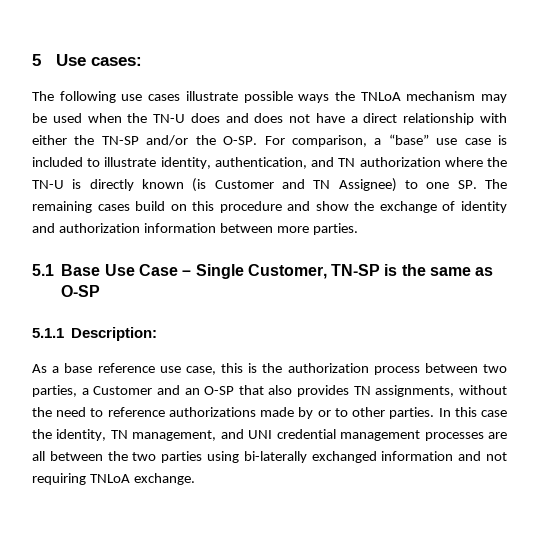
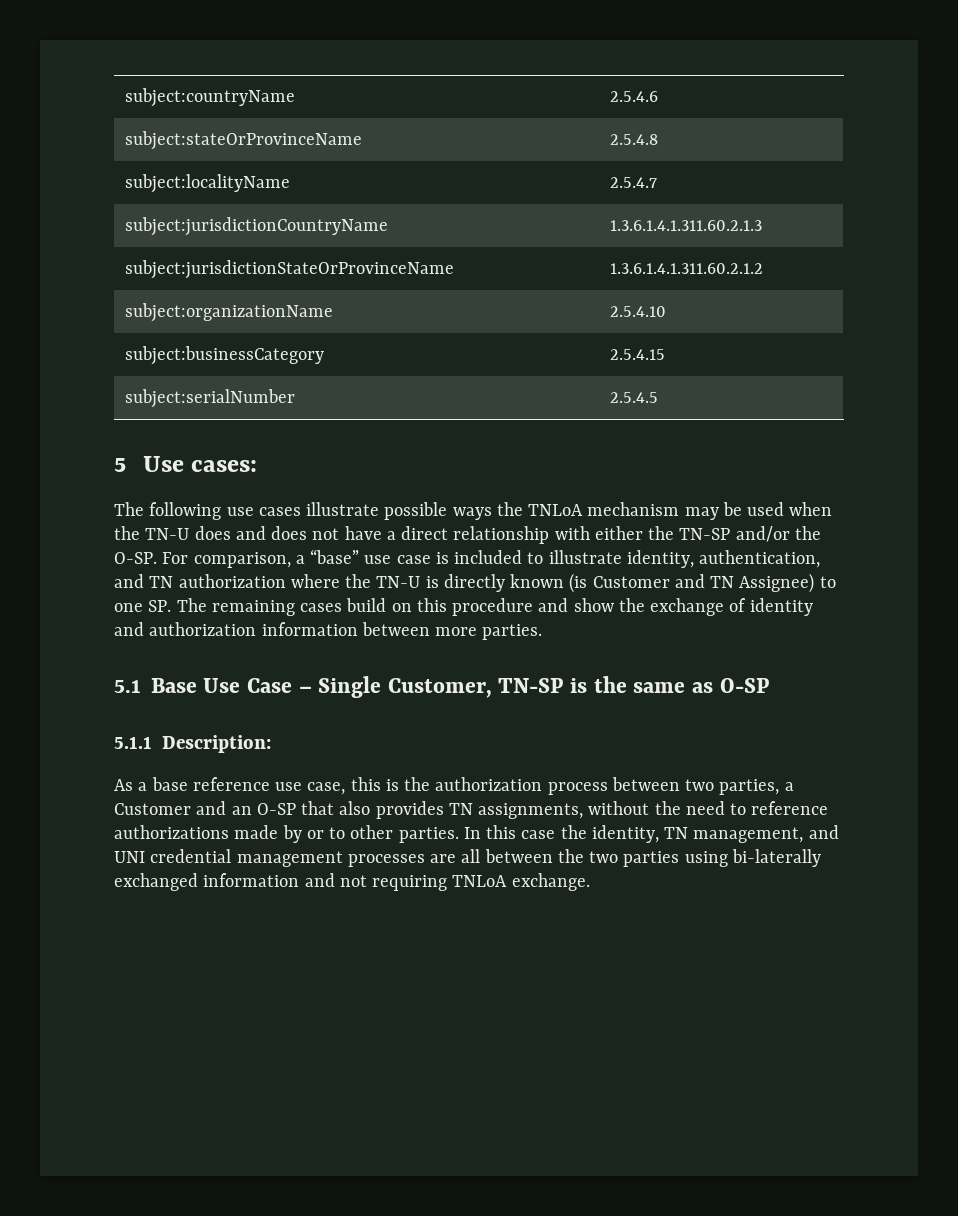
(32, 60) none -> [125,88,296,107] [610,91,659,102] [125,131,363,150] [610,134,659,145] [125,174,291,193] [610,177,658,188] [125,217,389,236] [610,220,763,231] [125,260,455,279] [610,263,764,274] [125,303,334,322] [610,306,667,317] [125,346,325,365] [610,349,666,360] [125,389,296,408] [610,392,659,403] subject:countryName | 2.5.4.6 // subject:stateOrProvinceName | 2.5.4.8 // subject:localityName | 2.5.4.7 // subject:jurisdictionCountryName | 1.3.6.1.4.1.311.60.2.1.3 // subject:jurisdictionStateOrProvinceName | 1.3.6.1.4.1.311.60.2.1.2 // subject:organizationName | 2.5.4.10 // subject:businessCategory | 2.5.4.15 // subject:serialNumber | 2.5.4.5 //

